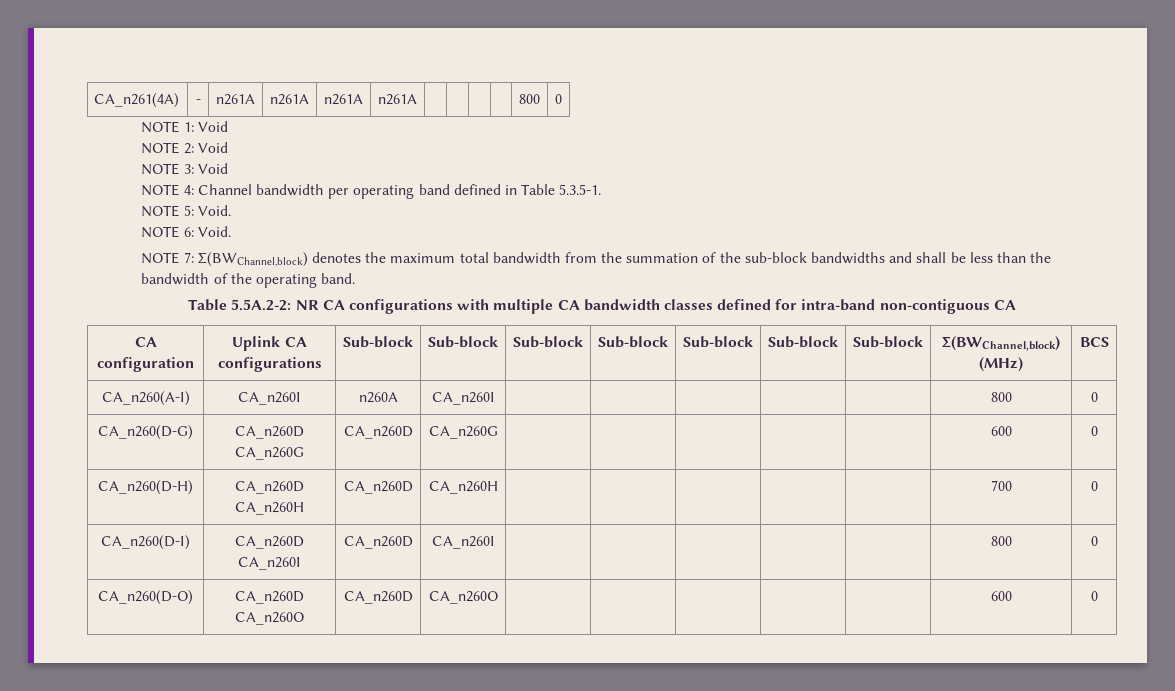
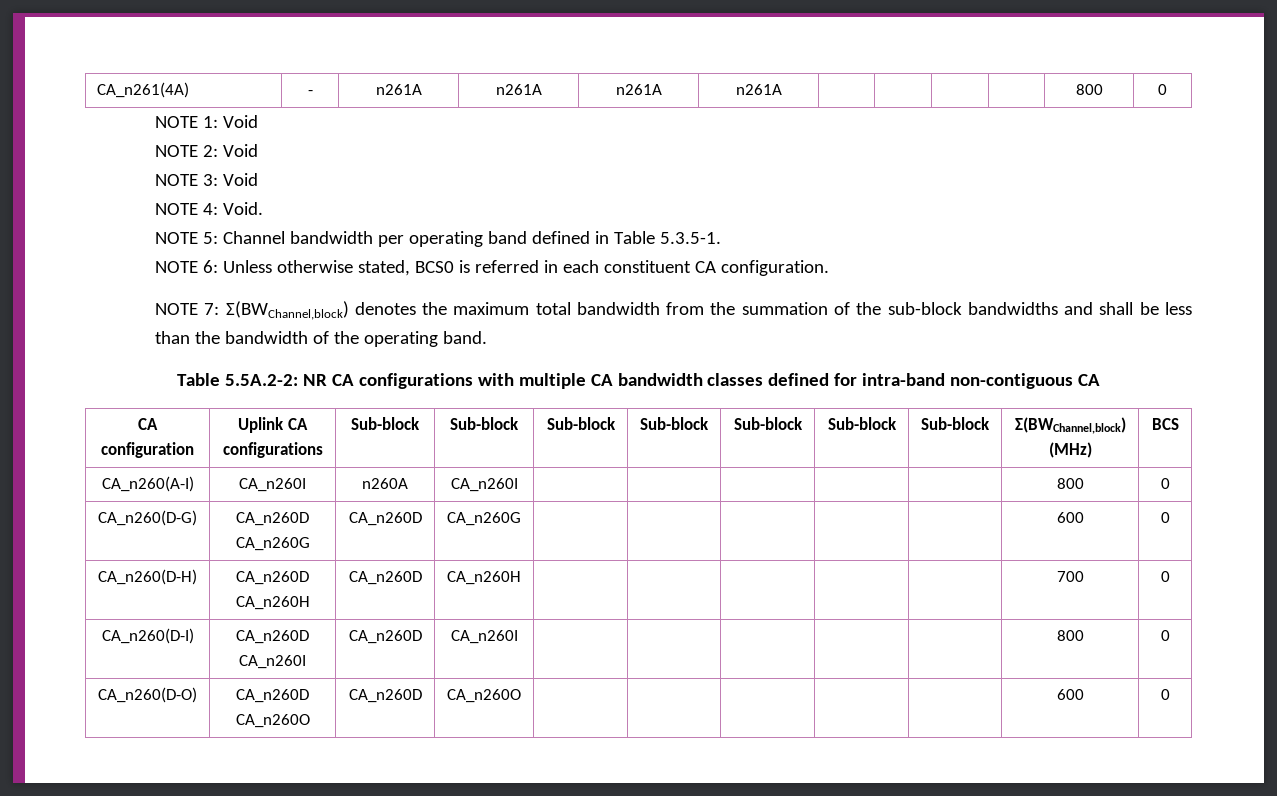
(194, 190) none -> [222,202,263,215] [154,232,218,244] Void. // NOTE 5:
[141,205,231,217] // NOTE 5: Void. -> (721, 238) none
[197,226,231,237] Void. -> [222,260,829,276] Unless otherwise stated, BCS0 is referred in each constituent CA configuration.

